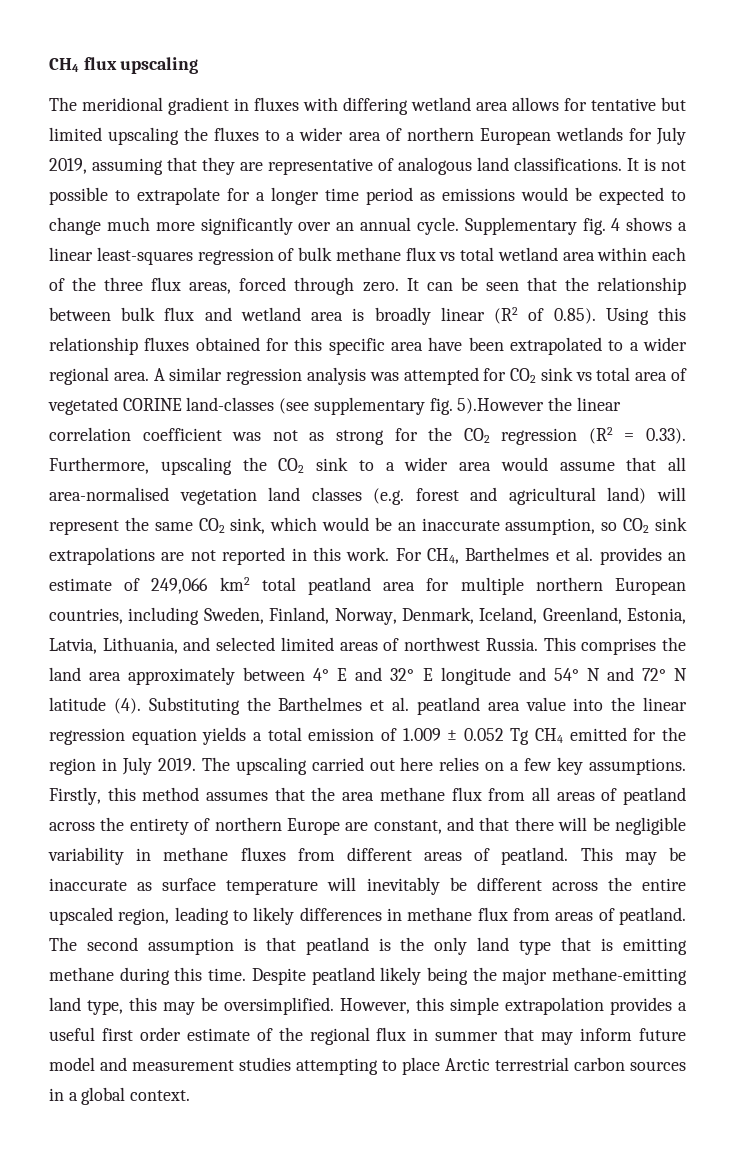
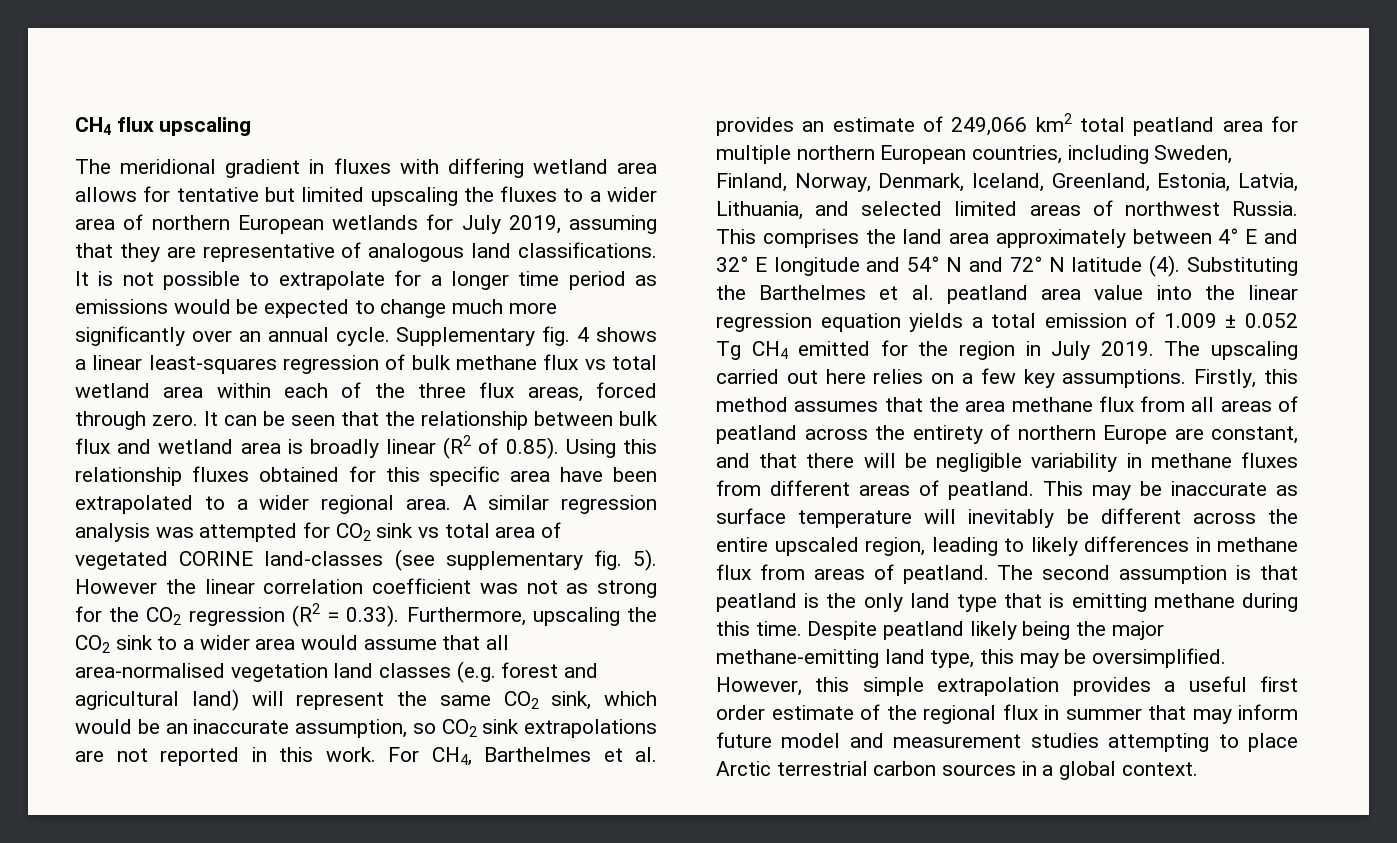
[457,398,545,414] 5).However -> [633,549,657,571] [75,579,157,594] 5). However

